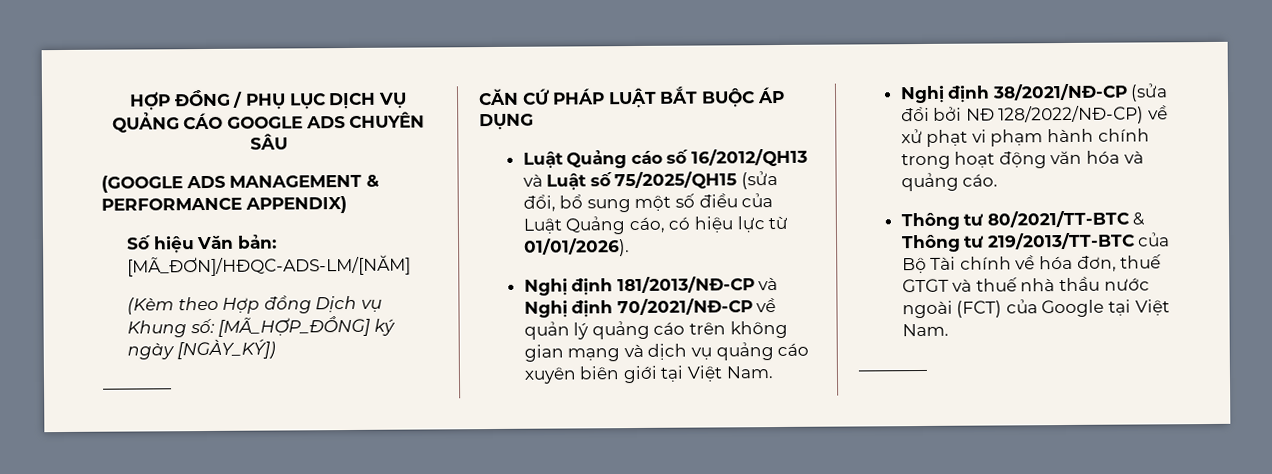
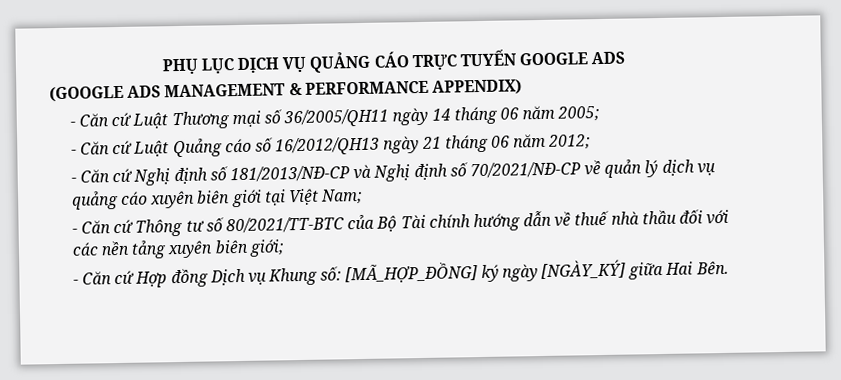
[129,88,244,111] HỢP ĐỒNG / -> (161, 66) none
(224, 121) none -> [411,49,516,71] TRỰC TUYẾN
[349,111,426,128] [249,133,288,150] CHUYÊN SÂU -> (626, 58) none
[125,234,277,254] [126,254,411,277] [126,296,219,315] Số hiệu Văn bản: [MÃ_ĐƠN]/HĐQC-ADS-LM/[NĂM] // (Kèm theo -> [69,105,600,130] [70,133,591,158] [70,159,716,186] [70,188,363,210] [71,209,730,237] [71,239,284,259] [72,270,136,285] - Căn cứ Luật Thương mại số 36/2005/QH11 ngày 14 tháng 06 năm 2005; // - Căn cứ Luật Quảng cáo số 16/2012/QH13 ngày 21 tháng 06 năm 2012; // - Căn cứ Nghị định số 181/2013/NĐ-CP và Nghị định số 70/2021/NĐ-CP về quản lý dịch vụ quảng cáo xuyên biên giới tại Việt Nam; // - Căn cứ Thông tư số 80/2021/TT-BTC của Bộ Tài chính hướng dẫn về thuế nhà thầu đối với các nền tảng xuyên biên giới; // - Căn cứ
[176,338,276,360] [103,388,172,394] [478,85,785,109] [479,113,534,131] [522,148,809,169] [522,171,779,191] [522,193,774,213] [522,215,789,235] [523,238,630,257] [523,276,779,296] [523,298,777,318] [523,320,788,340] [523,342,810,362] [523,365,773,384] [899,83,1169,104] [900,105,1169,125] [900,128,1150,147] [900,150,1144,170] [900,172,999,192] [900,210,1146,231] [900,232,1171,253] [901,254,1163,274] [901,276,1150,293] [901,299,1170,319] [901,323,949,337] [858,369,927,376] [NGÀY_KÝ]) // ―――― // CĂN CỨ PHÁP LUẬT BẮT BUỘC ÁP DỤNG // Luật Quảng cáo số 16/2012/QH13 và Luật số 75/2025/QH15 (sửa đổi, bổ sung một số điều của Luật Quảng cáo, có hiệu lực từ 01/01/2026). // Nghị định 181/2013/NĐ-CP và Nghị định 70/2021/NĐ-CP về quản lý quảng cáo trên không gian mạng và dịch vụ quảng cáo xuyên biên giới tại Việt Nam. // Nghị định 38/2021/NĐ-CP (sửa đổi bởi NĐ 128/2022/NĐ-CP) về xử phạt vi phạm hành chính trong hoạt động văn hóa và quảng cáo. // Thông tư 80/2021/TT-BTC & Thông tư 219/2013/TT-BTC của Bộ Tài chính về hóa đơn, thuế GTGT và thuế nhà thầu nước ngoài (FCT) của Google tại Việt Nam. // ―――― -> [541,259,729,280] [NGÀY_KÝ] giữa Hai Bên.

